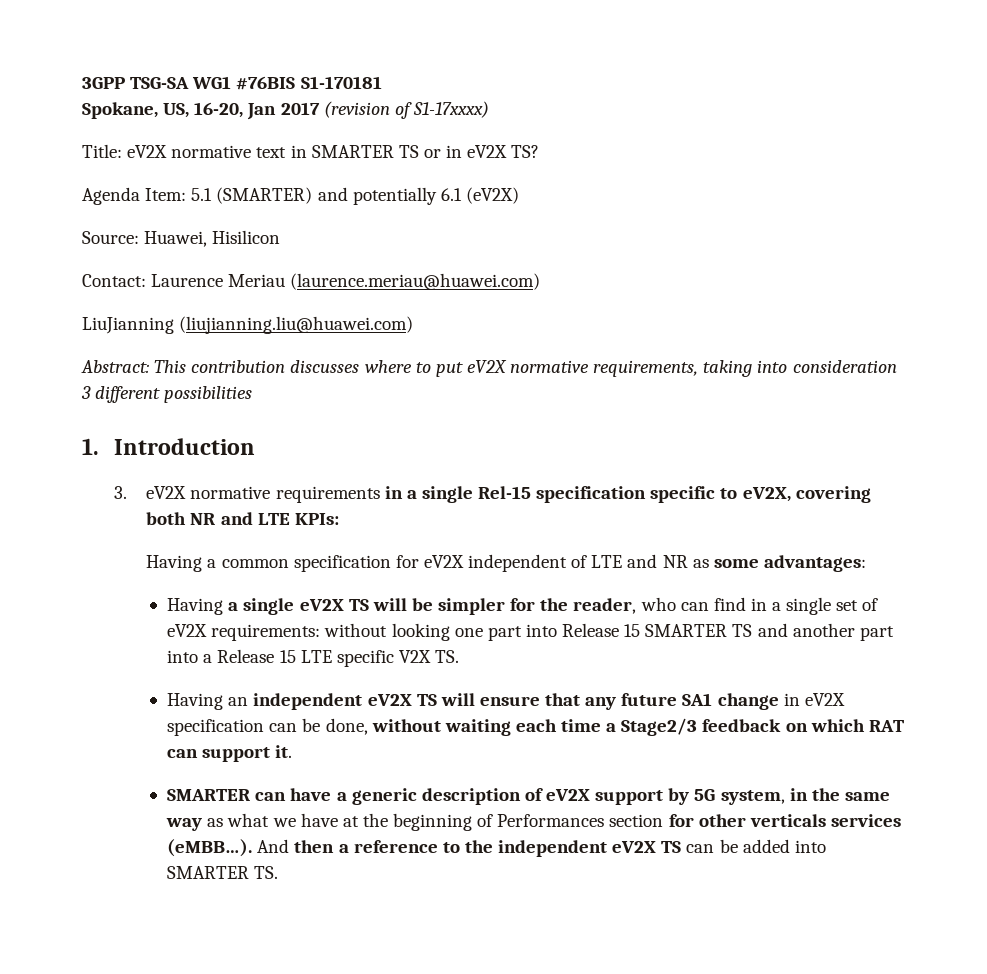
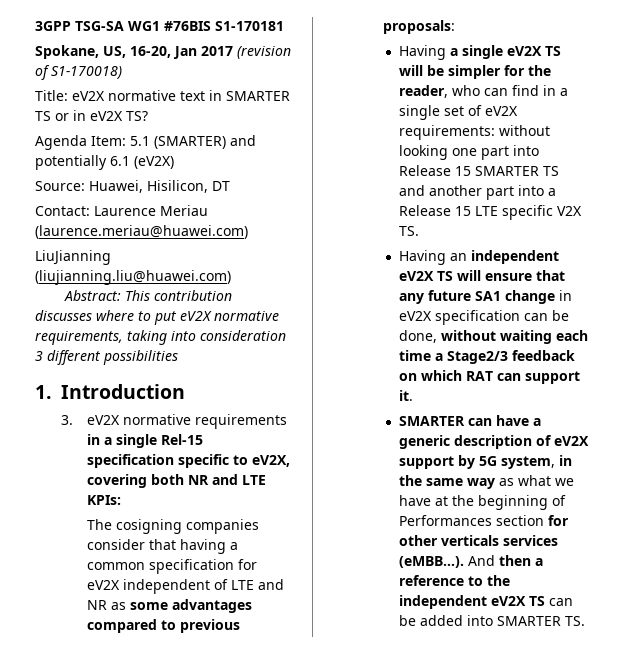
[412,101,489,118] S1-17xxxx) -> [51,66,122,79] S1-170018)
[212,230,281,244] Hisilicon -> [147,180,230,193] Hisilicon, DT
[146,555,203,572] Having -> [87,519,260,534] [87,539,227,554] The cosigning companies consider that having
[763,555,866,572] advantages: -> [172,599,253,613] [87,619,241,633] [383,20,456,34] advantages compared to previous proposals:

